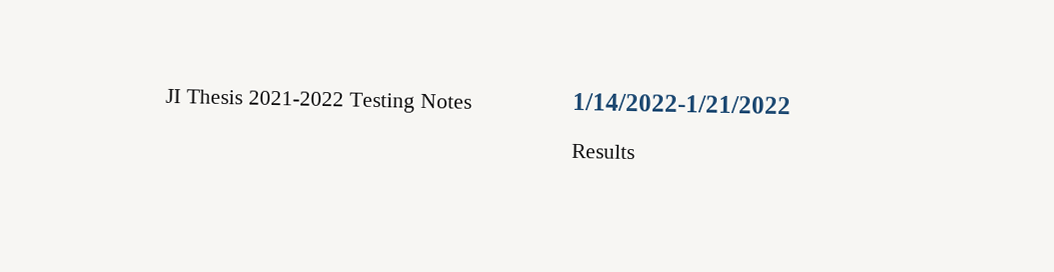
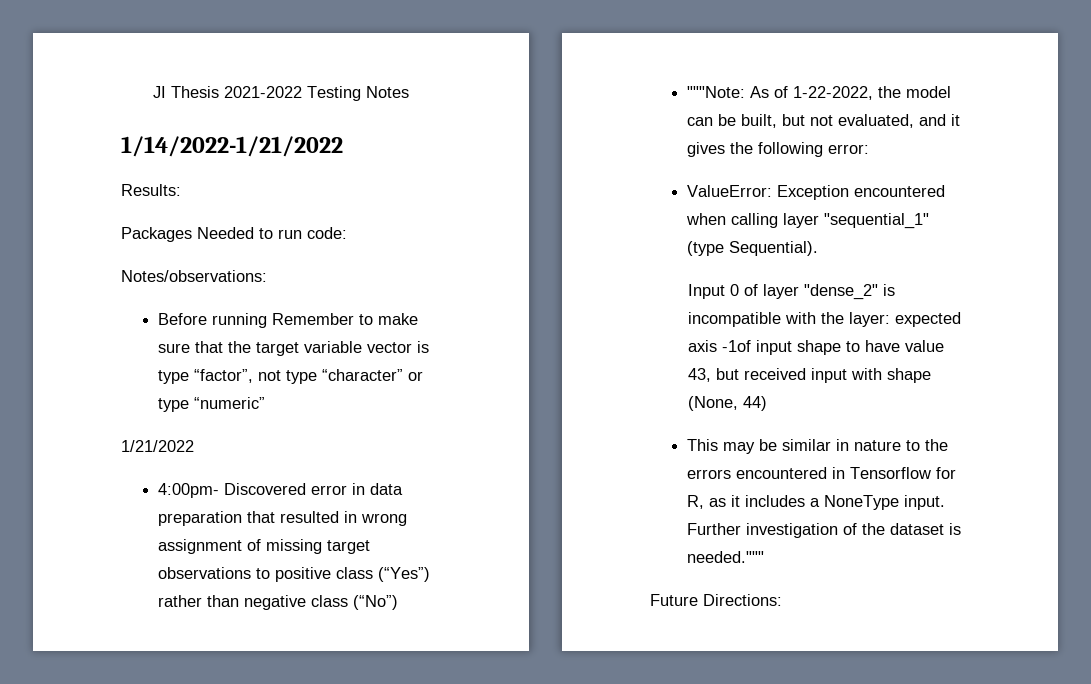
[571,143,635,160] Results -> [121,184,181,196] [121,227,347,242] [121,270,267,282] [158,313,419,328] [158,341,430,356] [158,369,424,384] [158,397,266,412] [121,440,194,452] [158,483,404,498] [158,511,408,526] [158,539,371,554] [158,567,431,582] [158,595,399,610] [687,86,952,100] [687,114,961,128] [687,142,870,157] [687,185,946,200] [686,213,930,229] [687,241,819,256] [688,284,896,300] [688,312,962,327] [688,340,945,355] [688,368,932,383] [688,396,768,411] [687,439,949,454] [687,467,957,479] [687,495,946,510] [687,523,962,538] [687,551,765,563] [650,594,782,606] Results: // Packages Needed to run code: // Notes/observations: // Before running Remember to make sure that the target variable vector is type “factor”, not type “character” or type “numeric” // 1/21/2022 // 4:00pm- Discovered error in data preparation that resulted in wrong assignment of missing target observations to positive class (“Yes”) rather than negative class (“No”) // """Note: As of 1-22-2022, the model can be built, but not evaluated, and it gives the following error: // ValueError: Exception encountered when calling layer "sequential_1" (type Sequential). // Input 0 of layer "dense_2" is incompatible with the layer: expected axis -1of input shape to have value 43, but received input with shape (None, 44) // This may be similar in nature to the errors encountered in Tensorflow for R, as it includes a NoneType input. Further investigation of the dataset is needed.""" // Future Directions:

